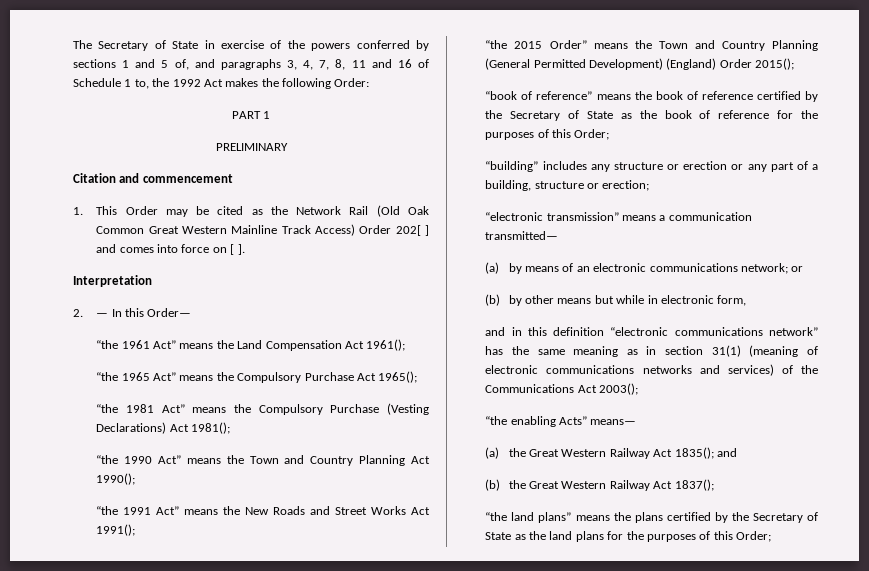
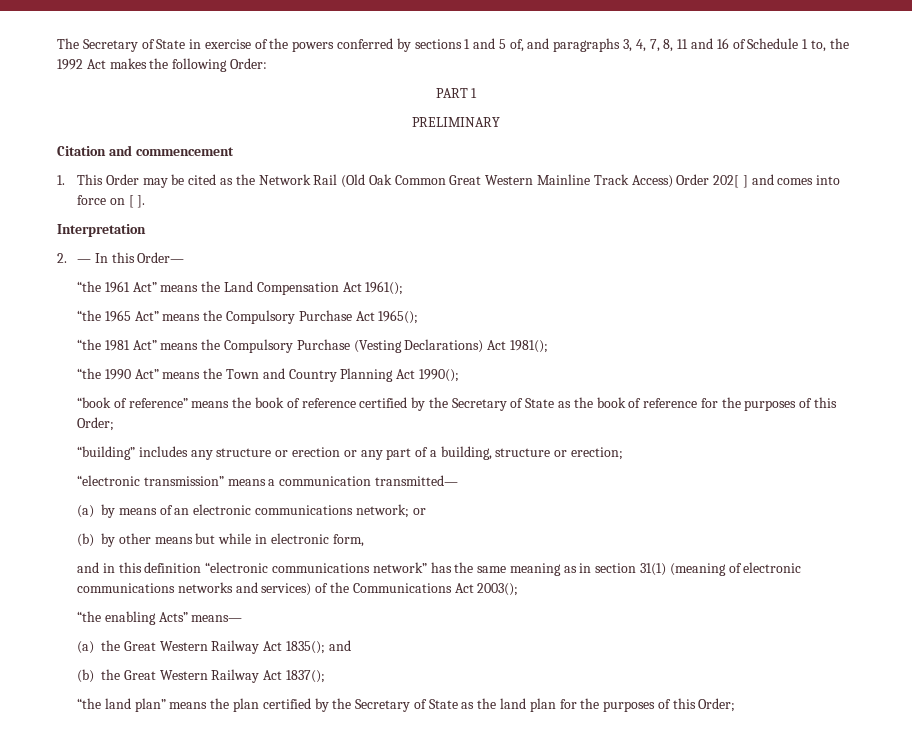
[96,506,431,515] [96,524,136,536] [485,40,818,51] [485,58,795,70] // “the 1991 Act” means the New Roads and Street Works Act 1991(); // “the 2015 Order” means the Town and Country Planning (General Permitted Development) (England) Order 2015(); -> (459, 375) none
[538,512,663,523] plans” means the plans -> [134,698,259,712] plan” means the plan
[575,531,604,542] plans -> [529,698,556,712] plan

